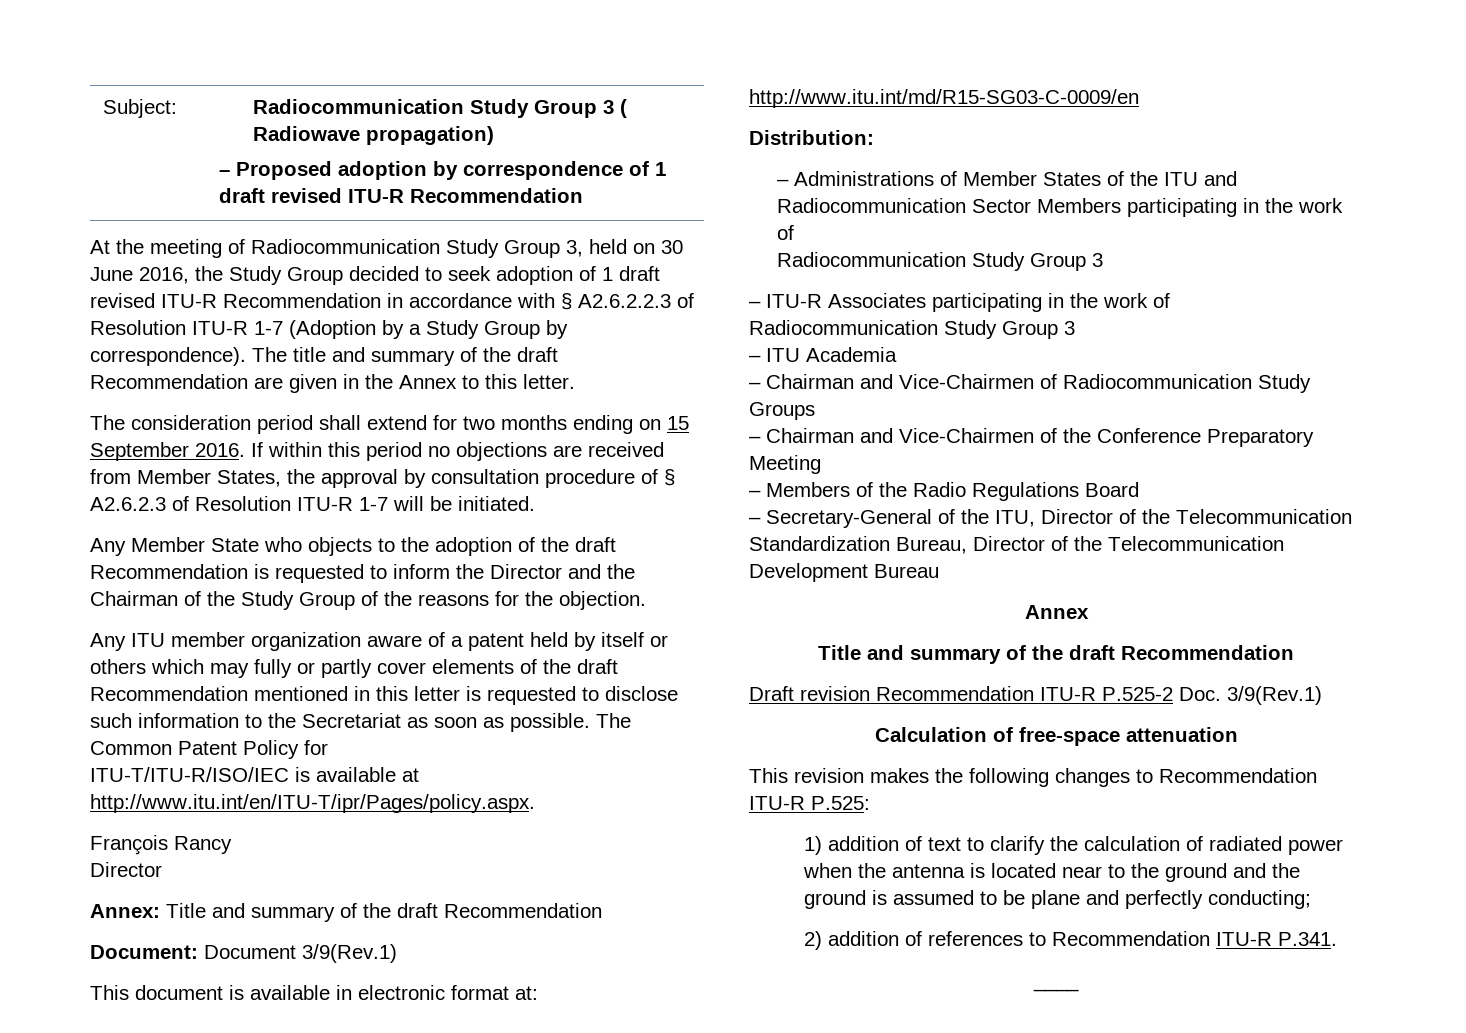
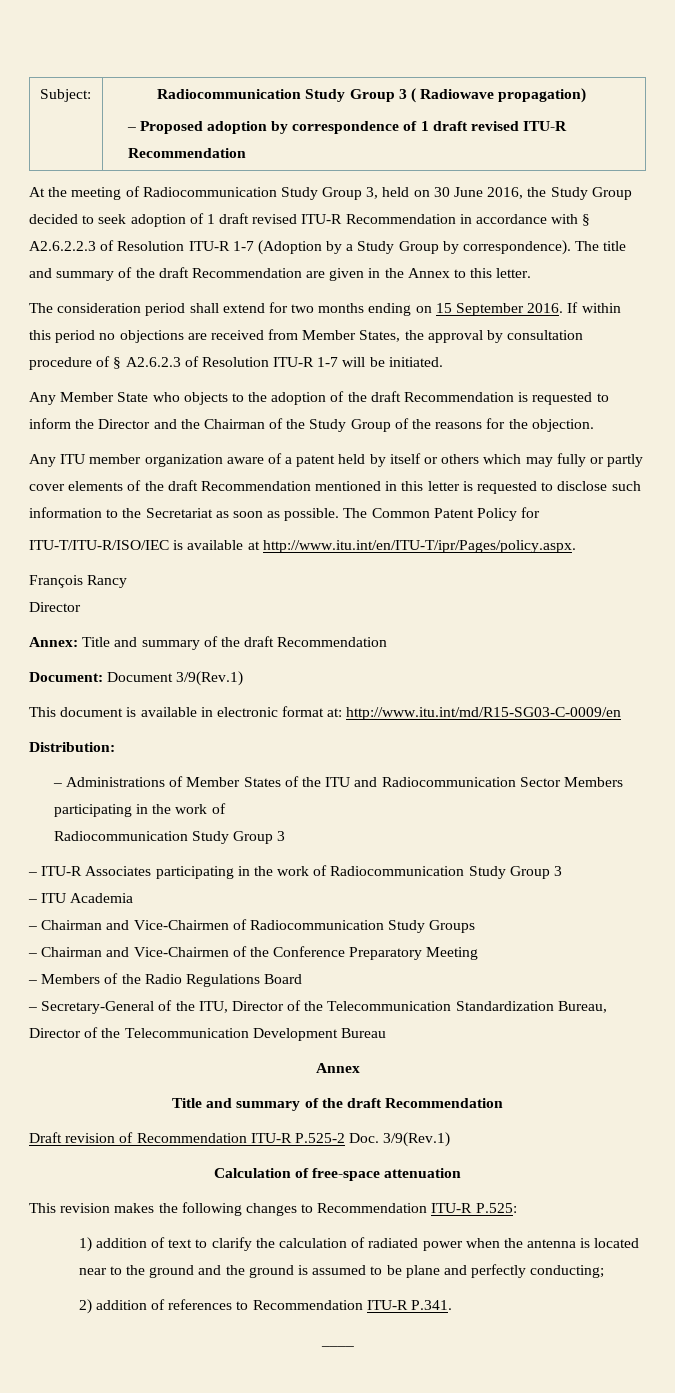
(870, 693) none -> [119,1132,134,1143] of

